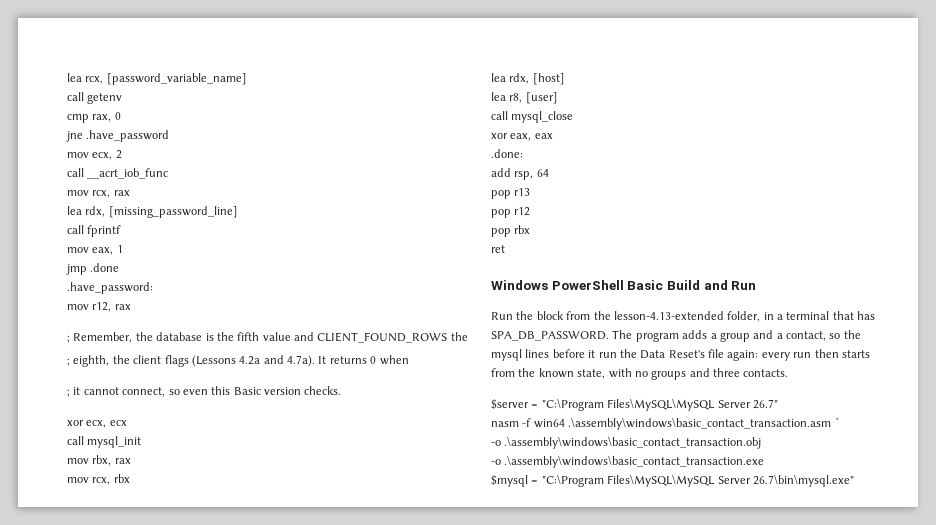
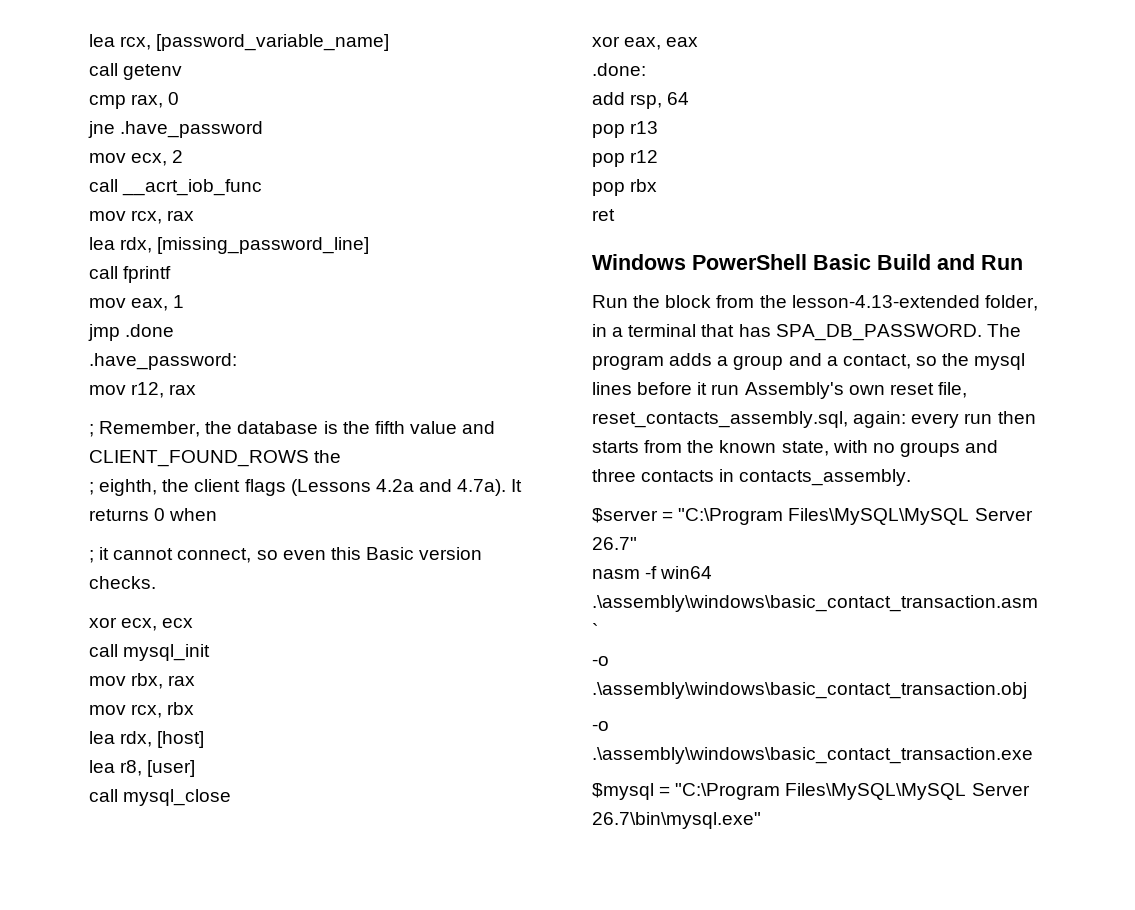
[619,349,724,359] the Data Reset's file -> [744,382,967,399] [592,411,848,428] Assembly's own reset file, reset_contacts_assembly.sql,
[743,369,789,377] contacts. -> [641,469,912,486] contacts in contacts_assembly.

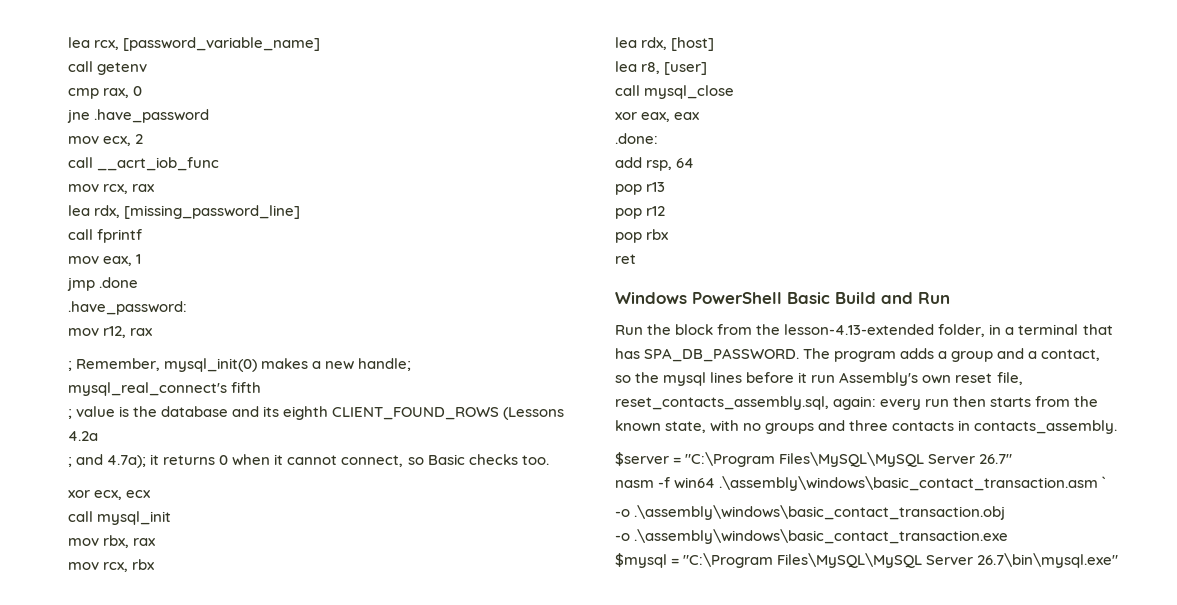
[205,421,496,434] [89,450,342,467] [89,479,523,496] the database is the fifth value and CLIENT_FOUND_ROWS the // ; eighth, the client flags (Lessons 4.2a and 4.7a). It -> [164,358,412,372] [68,382,262,396] [68,406,565,420] [68,431,98,441] [68,454,160,468] mysql_init(0) makes a new handle; mysql_real_connect's fifth // ; value is the database and its eighth CLIENT_FOUND_ROWS (Lessons 4.2a // ; and 4.7a); it
[89,550,94,563] // ; -> (271, 460) none
[282,547,483,560] [89,576,156,589] even this Basic version checks. -> [427,454,549,465] Basic checks too.

